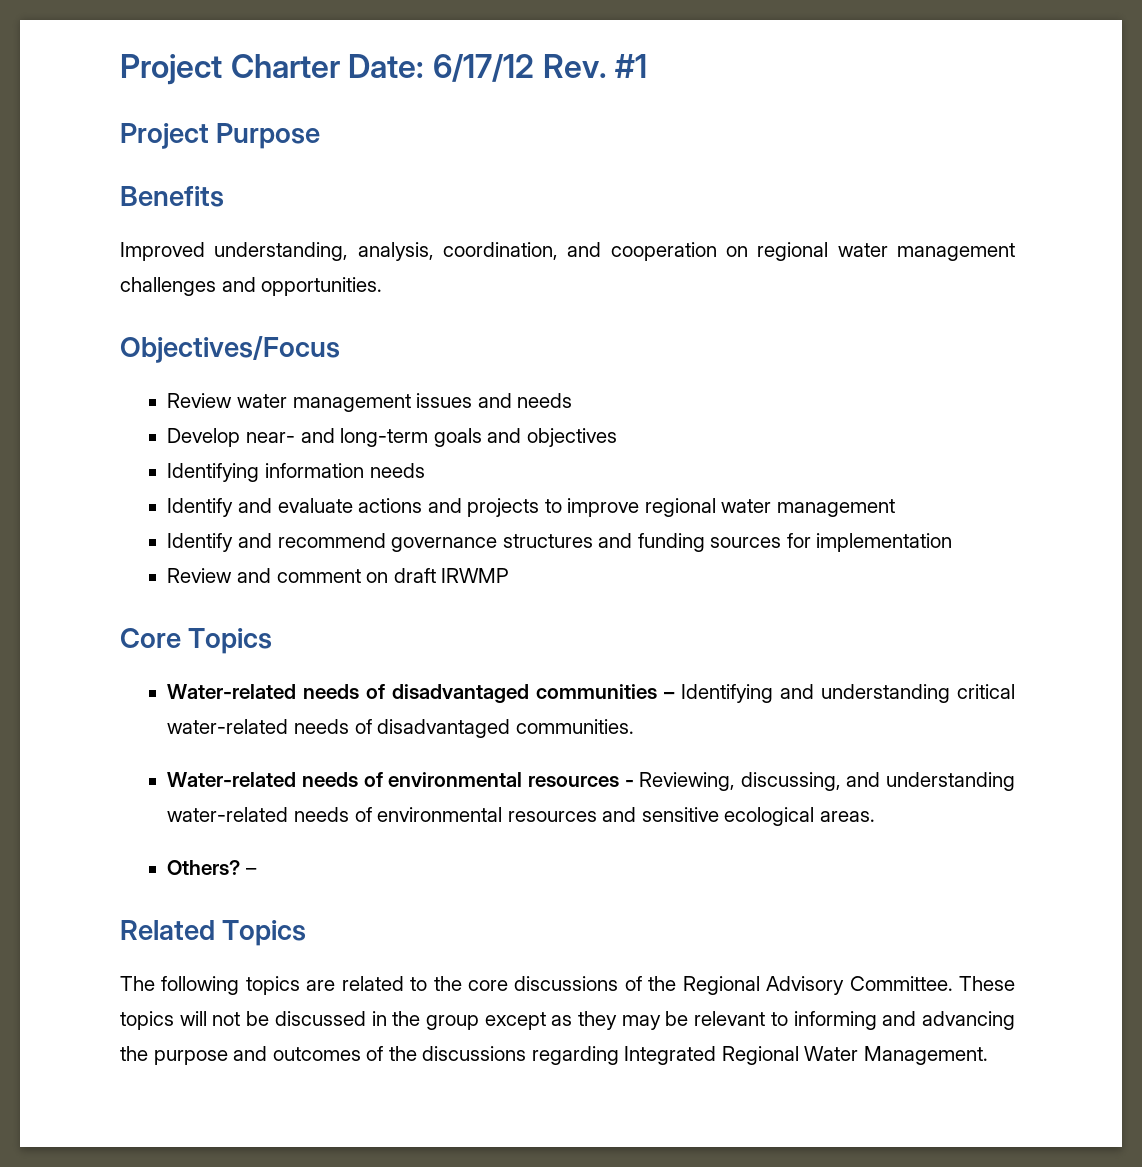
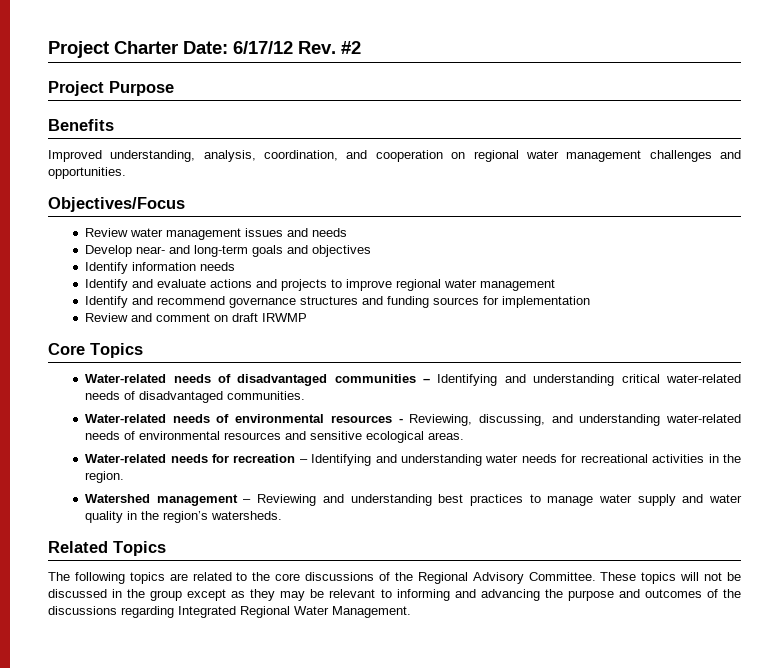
[615,54,648,78] #1 -> [341,41,361,54] #2
[167,463,260,482] Identifying -> [85,262,129,274] Identify
[167,860,257,875] Others? – -> [85,454,741,466] [85,471,125,483] [85,494,742,506] [85,511,283,523] Water-related needs for recreation – Identifying and understanding water needs for recreational activities in the region. // Watershed management – Reviewing and understanding best practices to manage water supply and water quality in the region’s watersheds.

